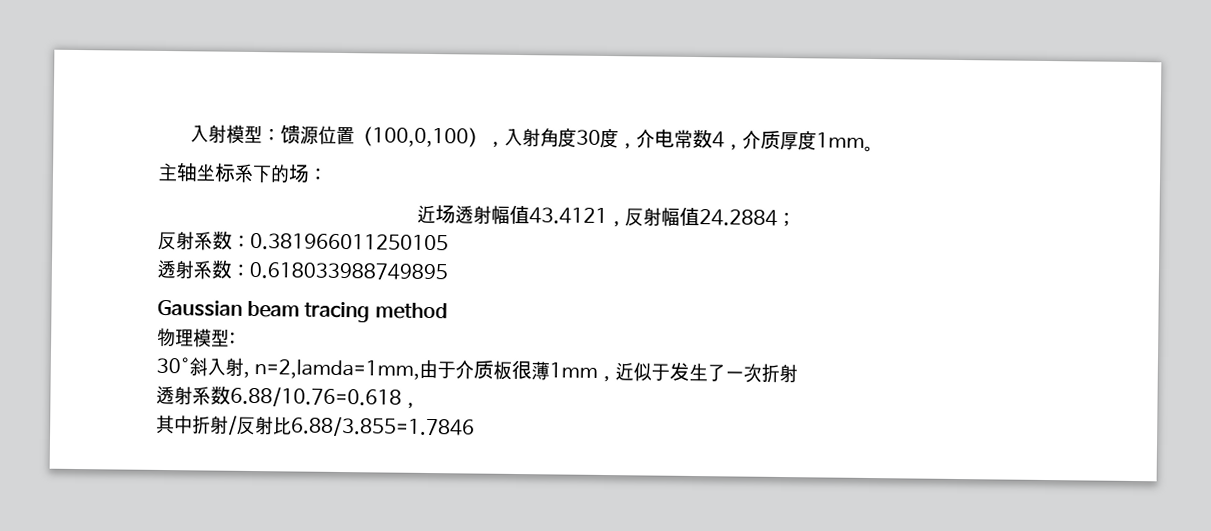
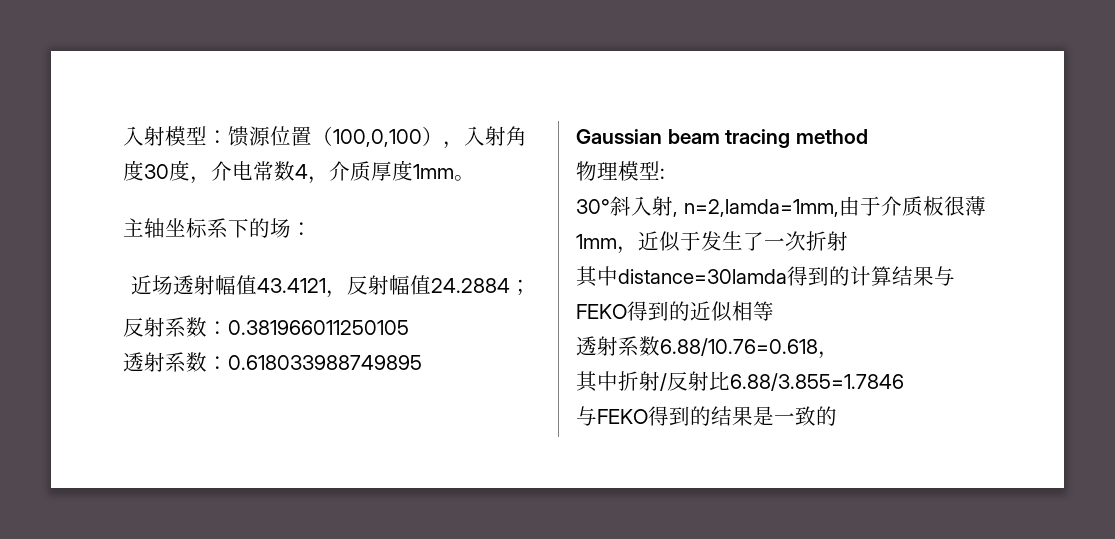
(799, 373) none -> [576,266,955,287] [576,301,774,322] // 其中distance=30lamda得到的计算结果与FEKO得到的近似相等
(475, 427) none -> [576,406,837,426] // 与FEKO得到的结果是一致的

